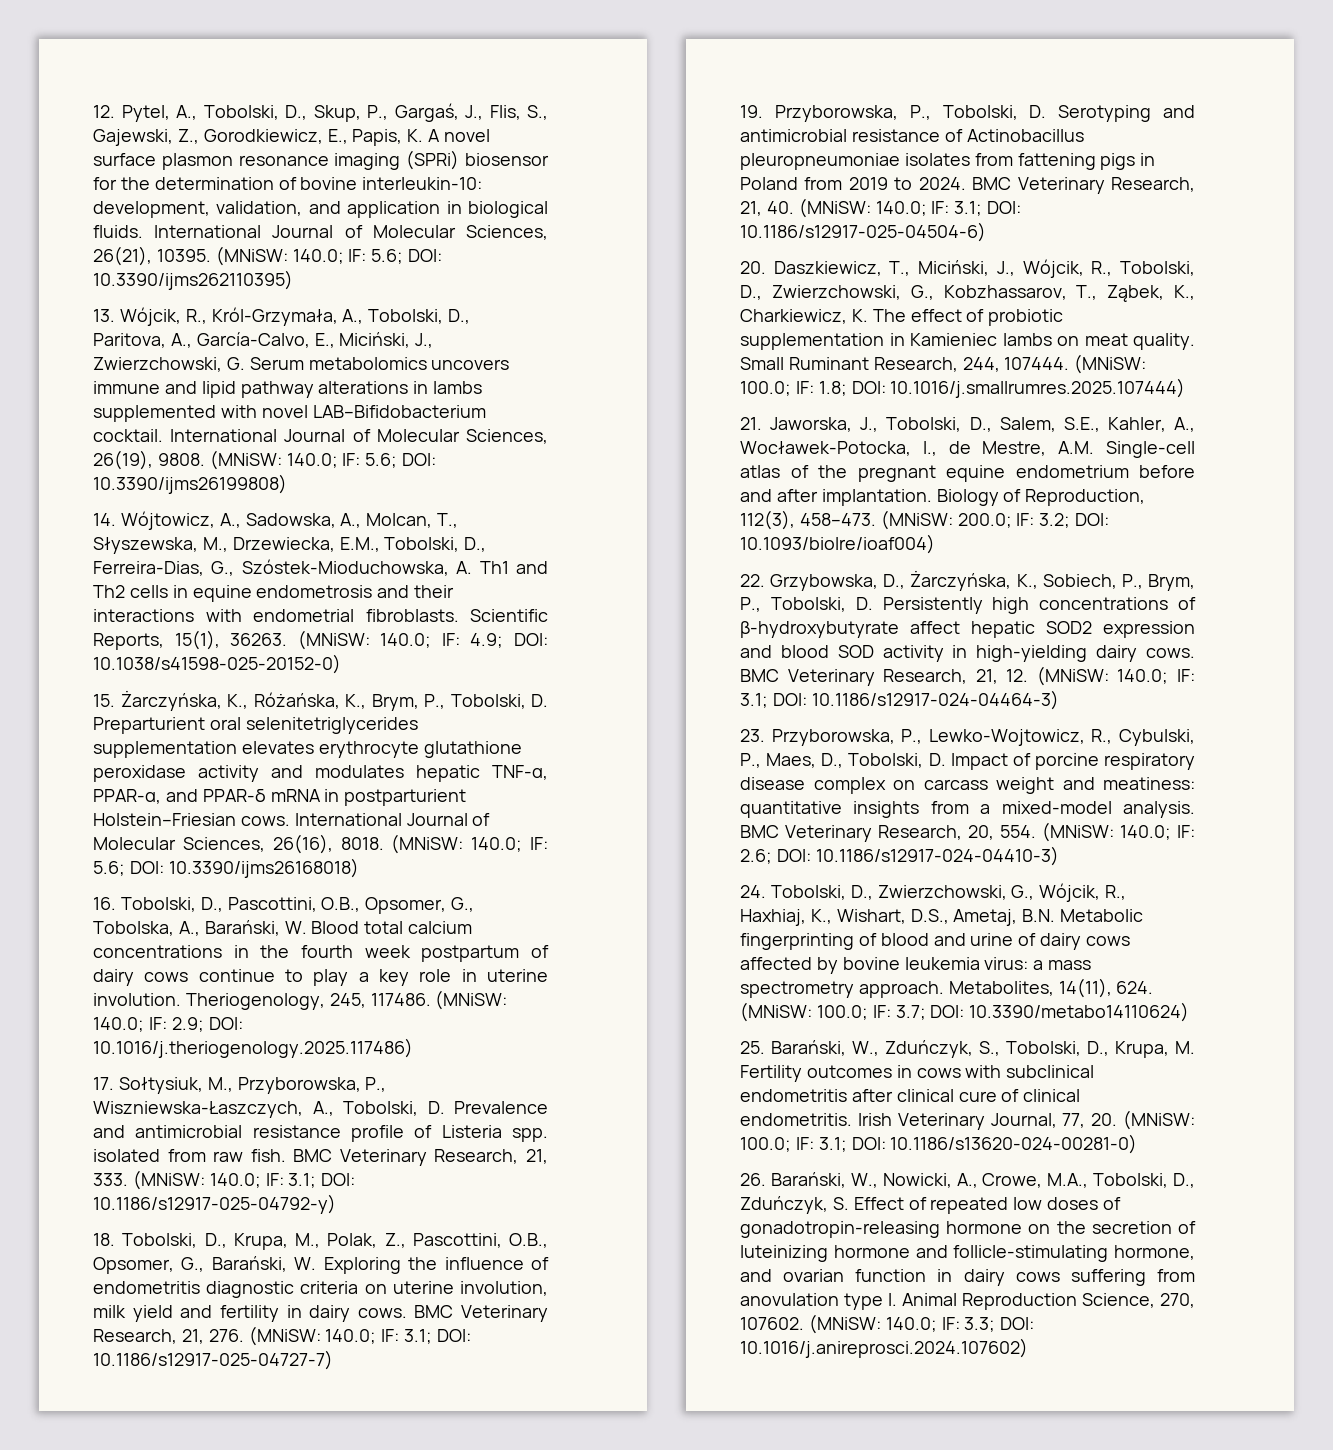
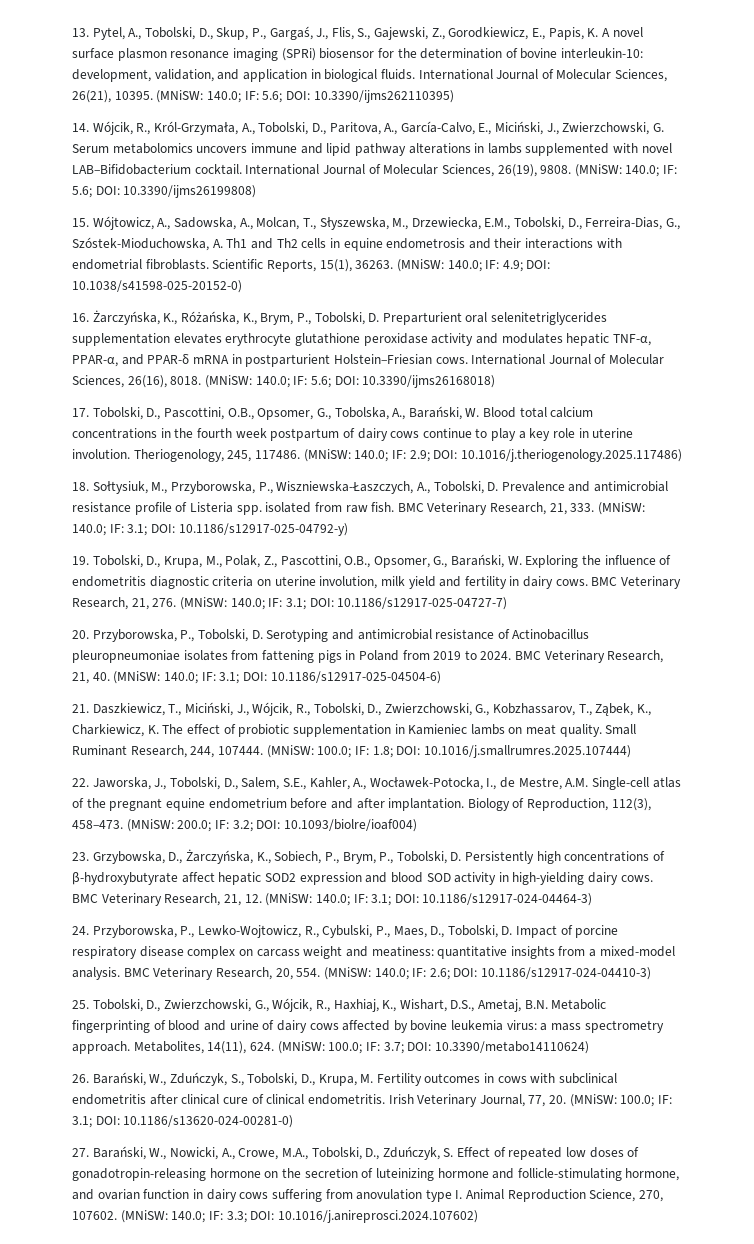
[93,105,115,118] 12. -> [72,28,89,37] 13.
[93,309,115,322] 13. -> [72,123,89,132] 14.
[93,513,116,526] 14. -> [72,218,89,227] 15.
[93,694,115,707] 15. -> [72,313,89,322] 16.
[93,897,116,910] 16. -> [72,408,89,417] 17.
[93,1077,114,1090] 17. -> [72,482,89,491] 18.
[93,1233,115,1246] 18. -> [72,556,89,565] 19.
[740,105,763,118] 19. -> [72,630,89,639] 20.
[740,261,766,274] 20. -> [72,704,89,713] 21.
[740,417,762,430] 21. -> [72,778,89,787] 22.
[740,574,765,587] 22. -> [72,852,89,861] 23.
[740,729,765,742] 23. -> [72,926,89,935] 24.
[740,885,766,898] 24. -> [72,1000,89,1009] 25.
[740,1041,765,1054] 25. -> [72,1074,89,1083] 26.
[740,1173,766,1186] 26. -> [72,1148,89,1157] 27.

